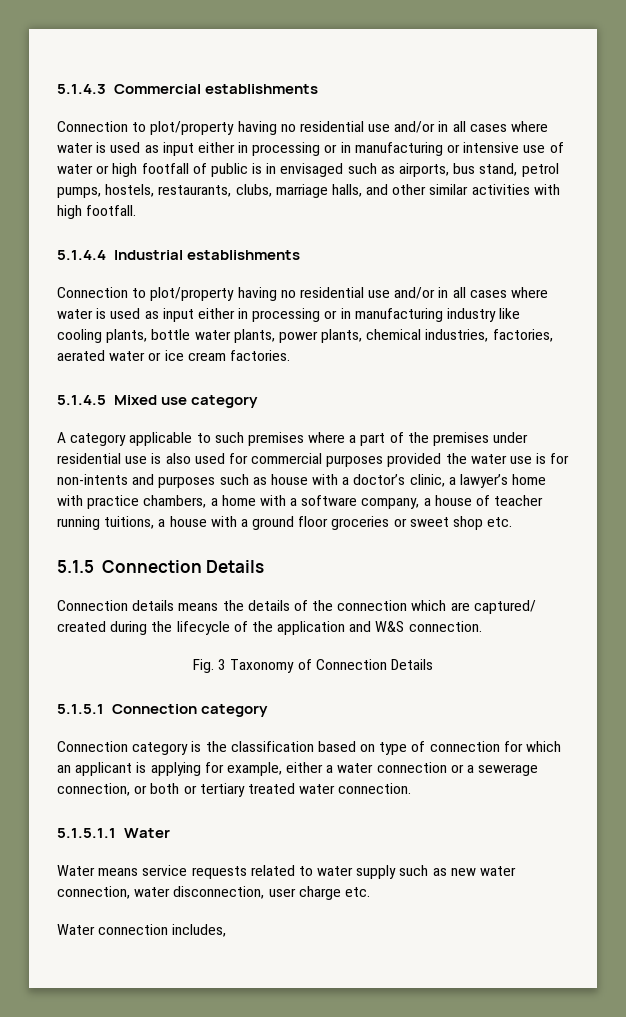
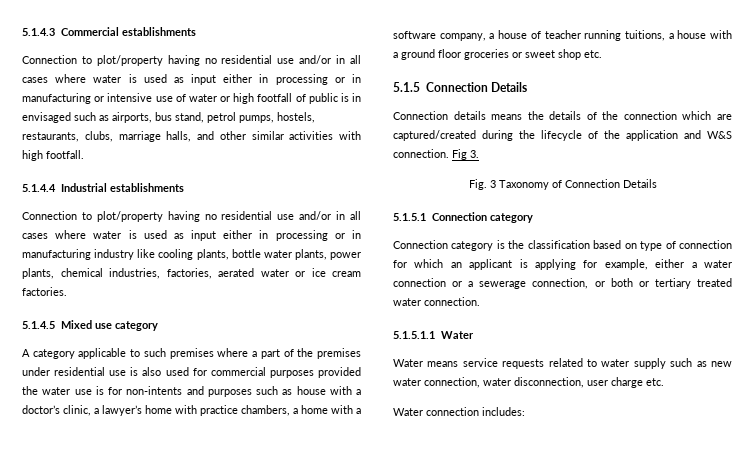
[473,600,536,614] [57,621,106,632] captured/ created -> [393,130,476,141] captured/created
(482, 626) none -> [452,149,479,160] Fig 3.
[172,924,227,937] includes, -> [482,407,525,416] includes:

